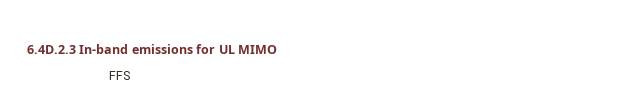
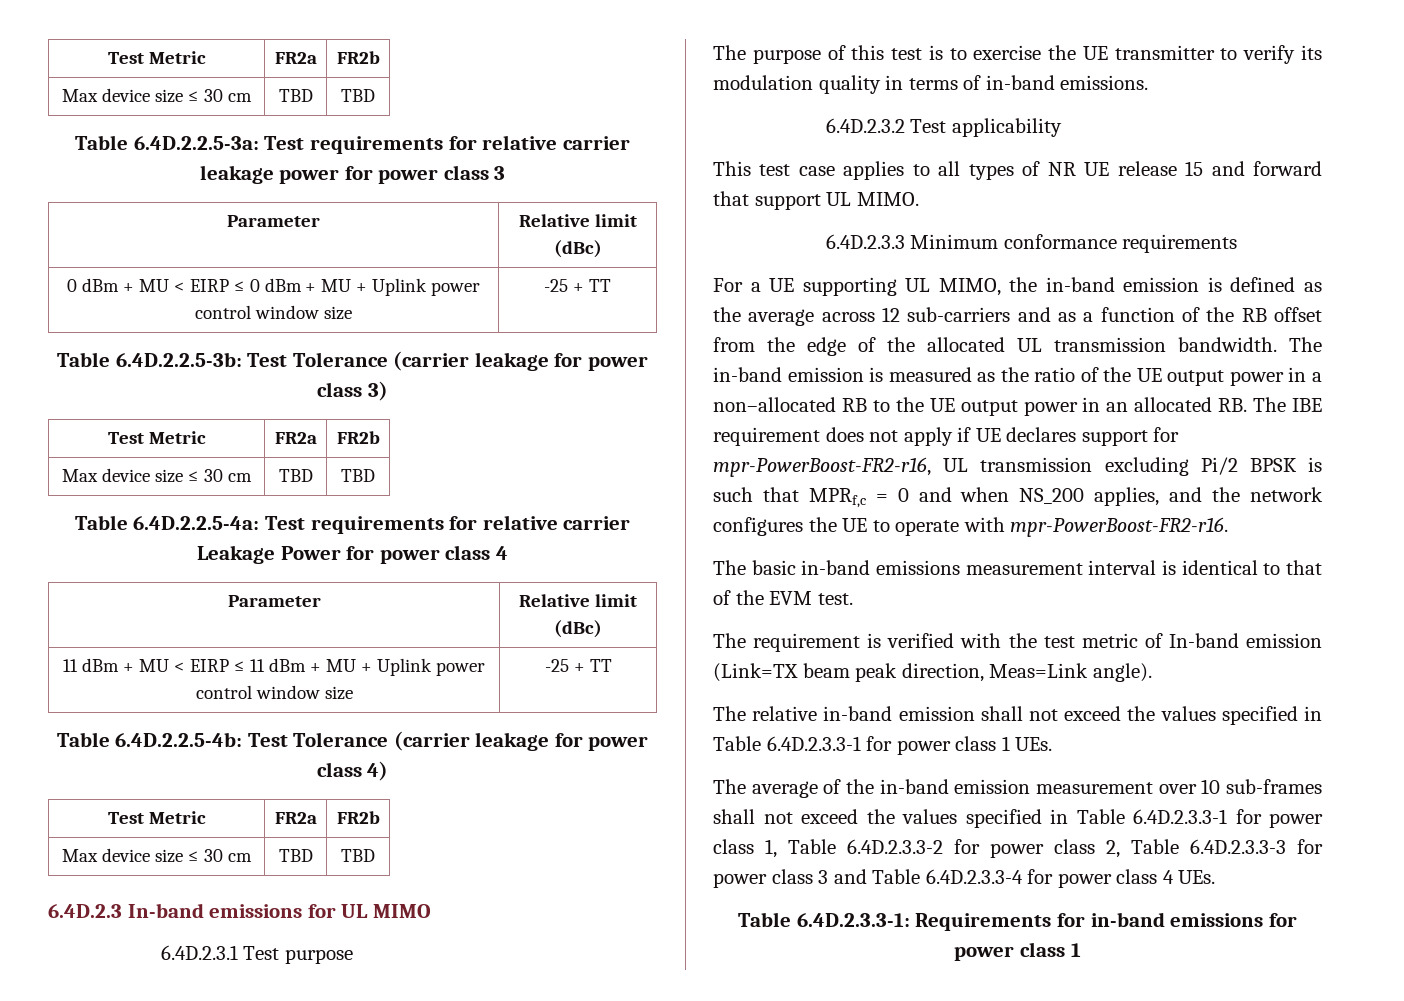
(27, 49) none -> [107,51,206,64] [274,52,317,64] [336,51,380,64] [62,88,252,103] [278,89,313,102] [341,89,375,102] [75,135,630,154] [199,165,506,184] [227,215,320,227] [518,214,637,227] [553,240,602,258] [66,278,481,296] [195,305,352,320] [544,279,611,292] [57,351,648,371] [317,381,388,401] [107,431,206,444] [274,432,317,444] [336,431,380,444] [62,468,252,483] [278,469,313,482] [341,469,375,482] [74,515,631,534] [197,545,508,564] [227,595,321,607] [519,594,637,607] [554,620,602,638] [63,658,485,676] [195,685,353,700] [544,659,612,672] [56,731,649,751] [316,761,389,781] [107,811,206,824] [274,812,317,824] [336,811,380,824] [62,848,252,863] [278,849,313,862] [341,849,375,862] Test Metric | FR2a | FR2b // Max device size ≤ 30 cm | TBD | TBD // Table 6.4D.2.2.5-3a: Test requirements for relative carrier leakage power for power class 3 // Parameter | Relative limit (dBc) // 0 dBm + MU < EIRP ≤ 0 dBm + MU + Uplink power control window size | -25 + TT // Table 6.4D.2.2.5-3b: Test Tolerance (carrier leakage for power class 3) // Test Metric | FR2a | FR2b // Max device size ≤ 30 cm | TBD | TBD // Table 6.4D.2.2.5-4a: Test requirements for relative carrier Leakage Power for power class 4 // Parameter | Relative limit (dBc) // 11 dBm + MU < EIRP ≤ 11 dBm + MU + Uplink power control window size | -25 + TT // Table 6.4D.2.2.5-4b: Test Tolerance (carrier leakage for power class 4) // Test Metric | FR2a | FR2b // Max device size ≤ 30 cm | TBD | TBD //
[109,71,131,80] FFS -> [160,945,353,964] [713,45,1323,64] [713,75,1149,94] [825,118,1062,137] [713,161,1322,180] [713,191,919,210] [825,234,1238,253] [713,277,1322,296] [713,307,1322,326] [713,337,1322,356] [713,367,1322,386] [713,397,1322,416] [713,427,1180,446] [713,457,1322,477] [713,487,1323,508] [713,517,1229,537] [713,560,1322,575] [713,590,853,605] [713,633,1322,652] [713,663,1152,682] [713,706,1322,725] [713,736,1053,755] [713,779,1322,798] [713,809,1323,828] [713,839,1323,858] [713,869,1216,888] [738,912,1297,931] [954,942,1081,961] 6.4D.2.3.1 Test purpose // The purpose of this test is to exercise the UE transmitter to verify its modulation quality in terms of in-band emissions. // 6.4D.2.3.2 Test applicability // This test case applies to all types of NR UE release 15 and forward that support UL MIMO. // 6.4D.2.3.3 Minimum conformance requirements // For a UE supporting UL MIMO, the in-band emission is defined as the average across 12 sub-carriers and as a function of the RB offset from the edge of the allocated UL transmission bandwidth. The in-band emission is measured as the ratio of the UE output power in a non–allocated RB to the UE output power in an allocated RB. The IBE requirement does not apply if UE declares support for mpr-PowerBoost-FR2-r16, UL transmission excluding Pi/2 BPSK is such that MPRf,c = 0 and when NS_200 applies, and the network configures the UE to operate with mpr-PowerBoost-FR2-r16. // The basic in-band emissions measurement interval is identical to that of the EVM test. // The requirement is verified with the test metric of In-band emission (Link=TX beam peak direction, Meas=Link angle). // The relative in-band emission shall not exceed the values specified in Table 6.4D.2.3.3-1 for power class 1 UEs. // The average of the in-band emission measurement over 10 sub-frames shall not exceed the values specified in Table 6.4D.2.3.3-1 for power class 1, Table 6.4D.2.3.3-2 for power class 2, Table 6.4D.2.3.3-3 for power class 3 and Table 6.4D.2.3.3-4 for power class 4 UEs. // Table 6.4D.2.3.3-1: Requirements for in-band emissions for power class 1

